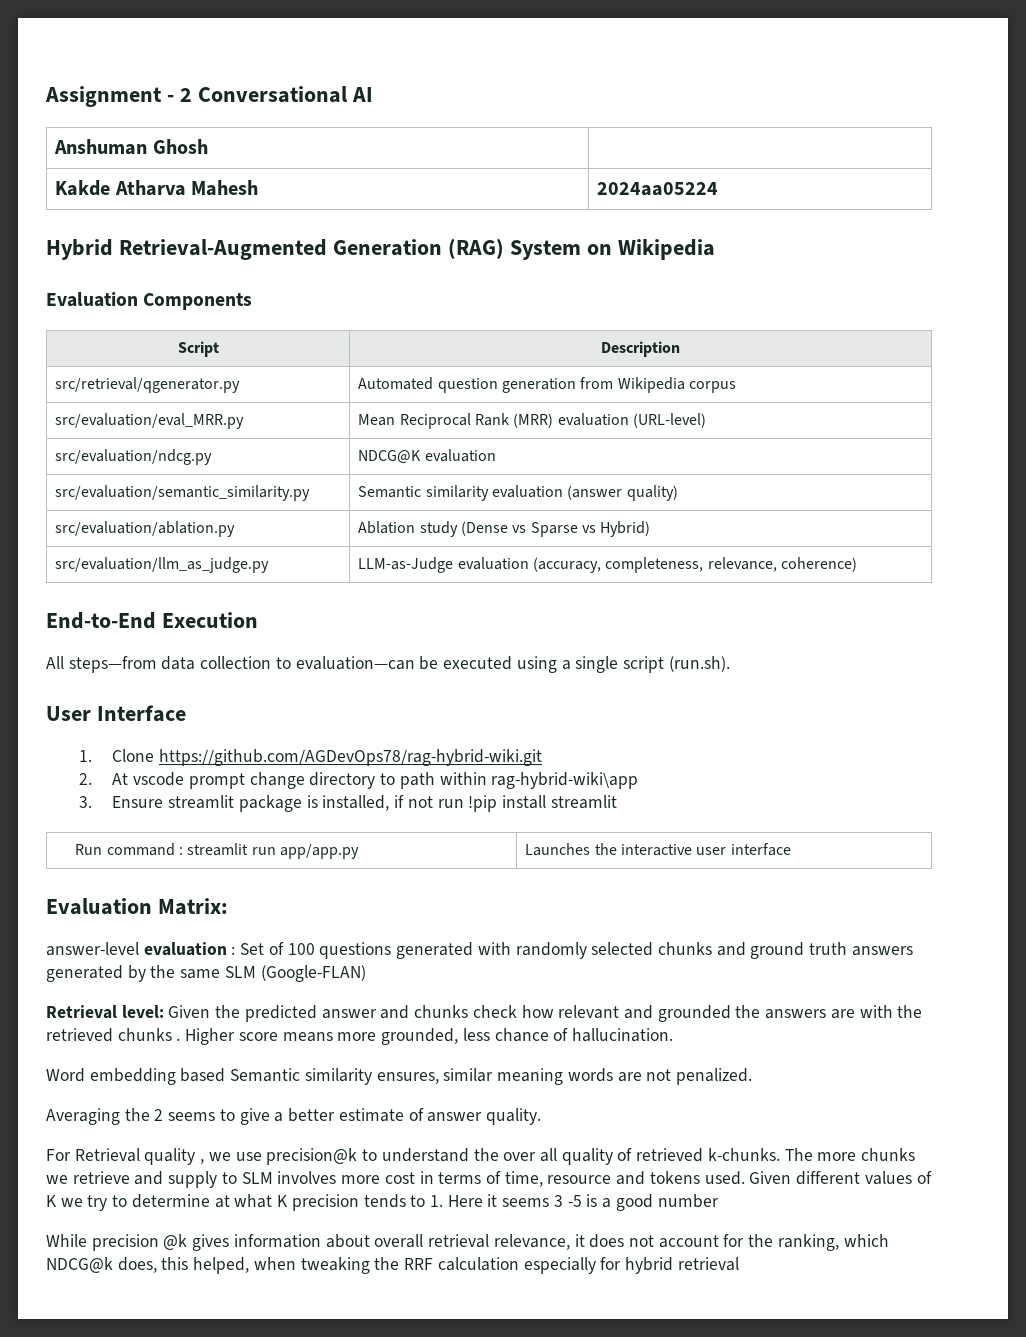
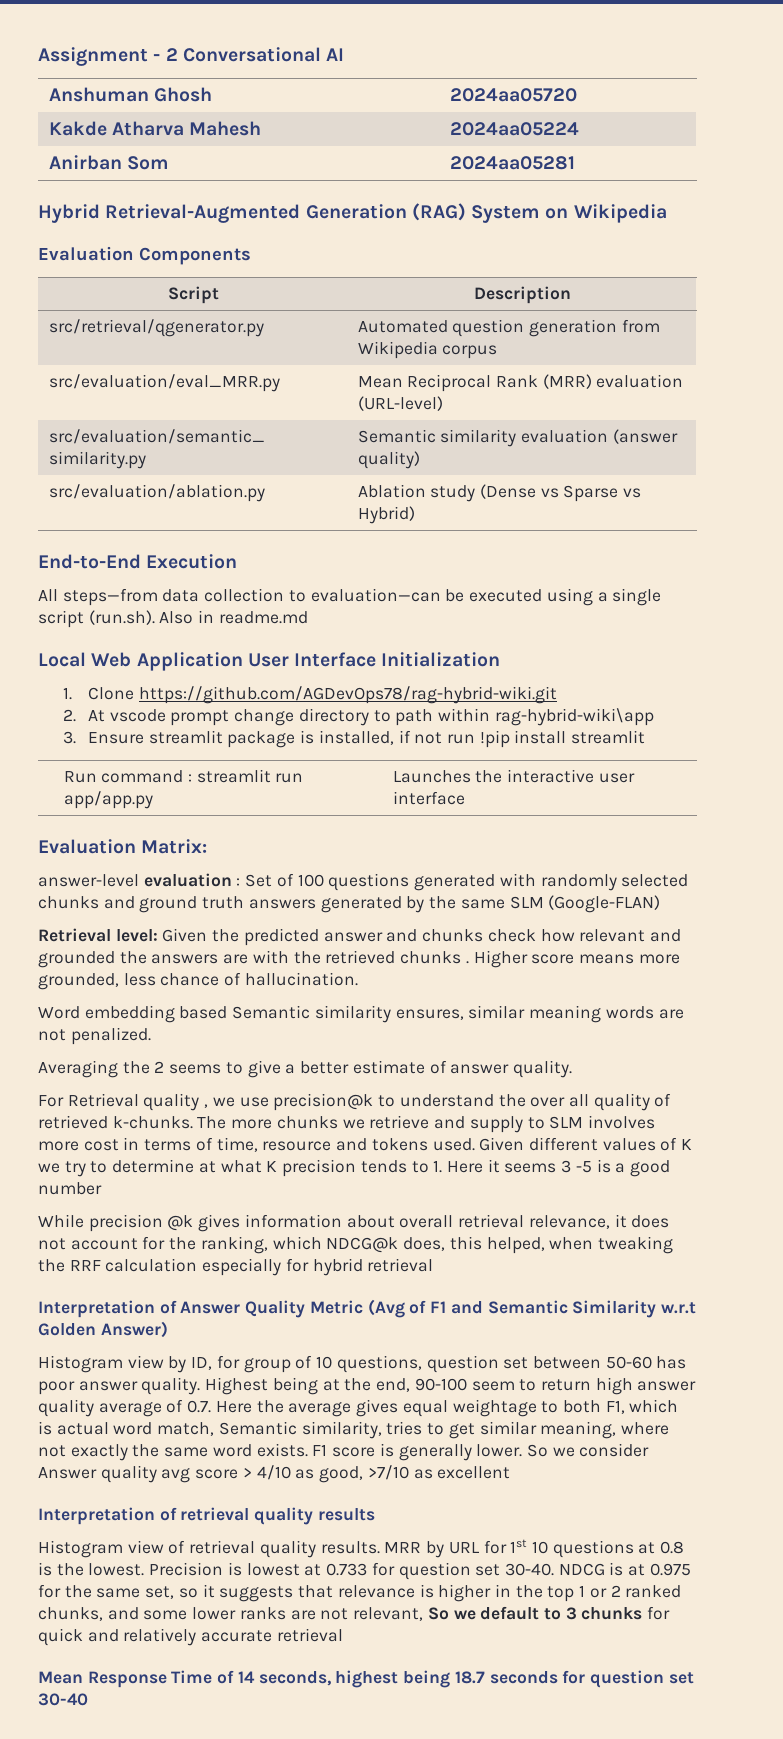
(208, 146) none -> [449,88,577,102] 2024aa05720
(719, 189) none -> [48,155,169,170] [449,156,575,170] // Anirban Som | 2024aa05281
[55,449,213,465] [358,449,496,464] // src/evaluation/ndcg.py | NDCG@K evaluation -> (443, 403) none
[55,557,270,573] [358,557,857,573] // src/evaluation/llm_as_judge.py | LLM-as-Judge evaluation (accuracy, completeness, relevance, coherence) -> (415, 515) none
(730, 664) // -> [159,610,308,624] [38,652,243,671] Also in readme.md // Local Web Application
(186, 713) none -> [381,652,501,667] Initialization
(739, 1264) none -> [38,1299,696,1318] [38,1321,168,1338] [38,1355,687,1373] [38,1377,697,1395] [38,1399,679,1417] [38,1421,669,1439] [38,1443,650,1461] [38,1465,511,1483] [38,1507,375,1525] [38,1539,685,1558] [38,1562,691,1580] [38,1584,682,1602] [38,1606,671,1621] [38,1628,343,1646] [38,1670,694,1688] [38,1693,88,1706] // Interpretation of Answer Quality Metric (Avg of F1 and Semantic Similarity w.r.t Golden Answer) // Histogram view by ID, for group of 10 questions, question set between 50-60 has poor answer quality. Highest being at the end, 90-100 seem to return high answer quality average of 0.7. Here the average gives equal weightage to both F1, which is actual word match, Semantic similarity, tries to get similar meaning, where not exactly the same word exists. F1 score is generally lower. So we consider Answer quality avg score > 4/10 as good, >7/10 as excellent // Interpretation of retrieval quality results // Histogram view of retrieval quality results. MRR by URL for 1st 10 questions at 0.8 is the lowest. Precision is lowest at 0.733 for question set 30-40. NDCG is at 0.975 for the same set, so it suggests that relevance is higher in the top 1 or 2 ranked chunks, and some lower ranks are not relevant, So we default to 3 chunks for quick and relatively accurate retrieval // Mean Response Time of 14 seconds, highest being 18.7 seconds for question set 30-40

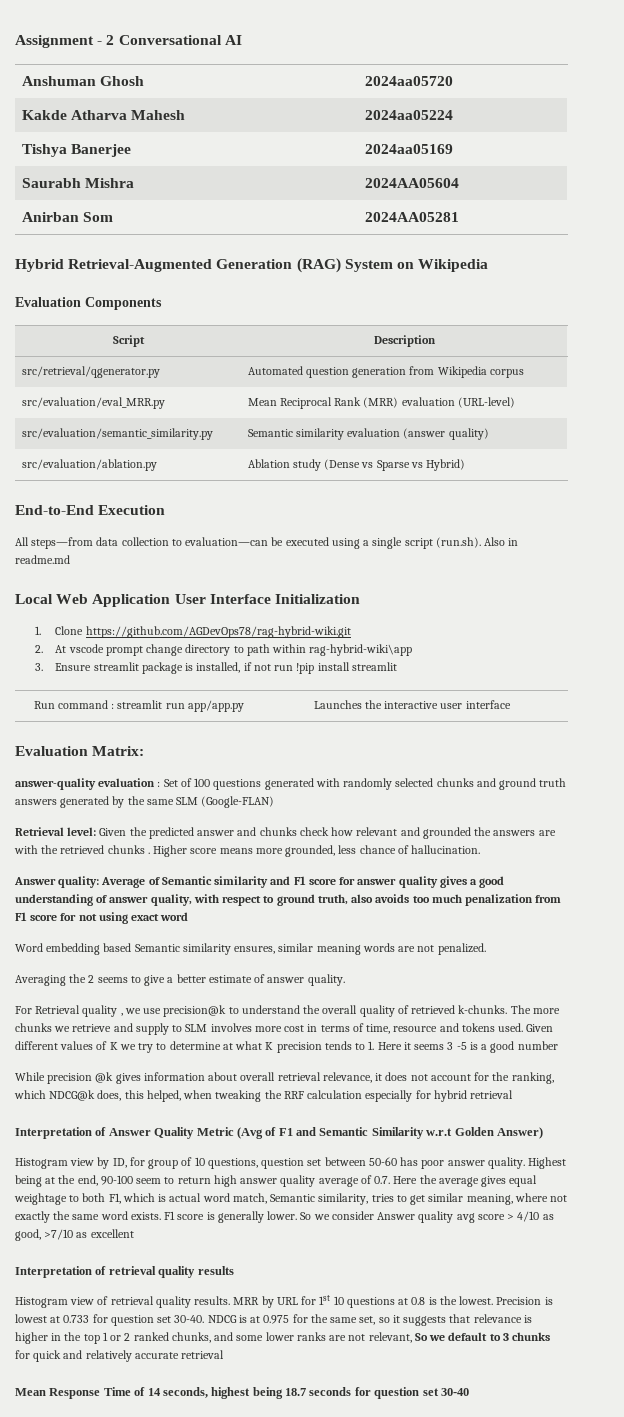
(579, 129) none -> [21,144,131,157] [364,144,453,154] [21,178,134,188] [364,178,459,188] // Tishya Banerjee | 2024aa05169 // Saurabh Mishra | 2024AA05604
[449,156,575,170] 2024aa05281 -> [364,212,459,222] 2024AA05281
[38,874,139,887] answer-level -> [15,778,96,790] answer-quality
(358, 979) none -> [14,876,505,888] [15,894,562,906] [15,912,189,924] // Answer quality: Average of Semantic similarity and F1 score for answer quality gives a good understanding of answer quality, with respect to ground truth, also avoids too much penalization from F1 score for not using exact word
[530,1094,589,1107] over all -> [322,1005,358,1014] overall

